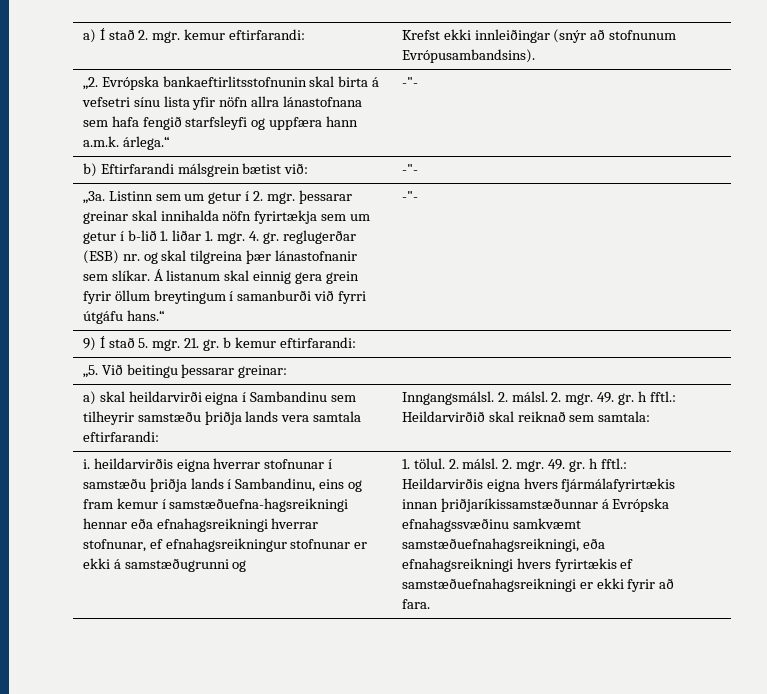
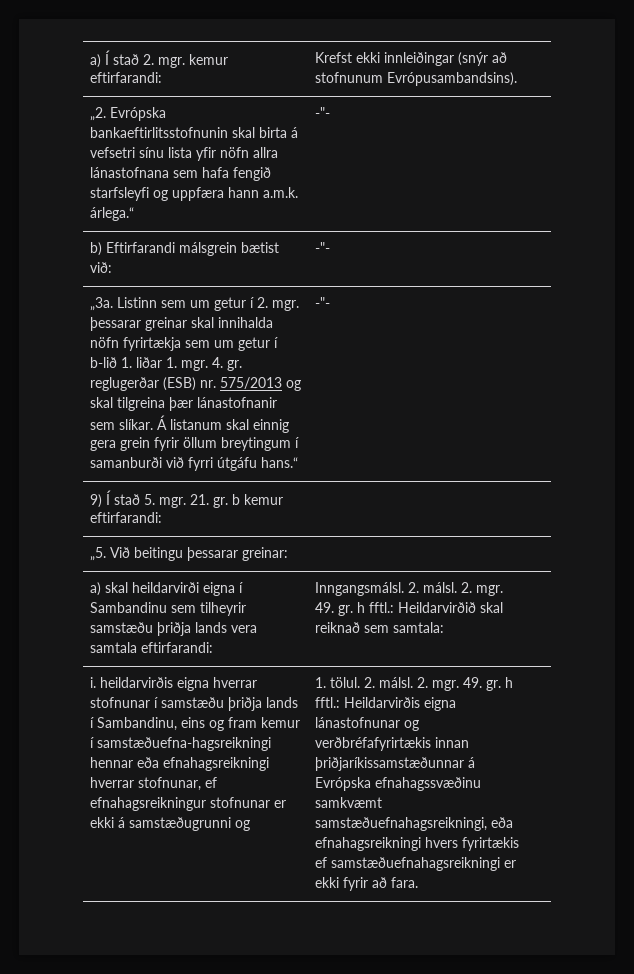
(140, 257) none -> [219,377,282,389] 575/2013
[523,478,676,492] hvers fjármálafyrirtækis -> [314,717,419,731] [314,737,431,751] lánastofnunar og verðbréfafyrirtækis

